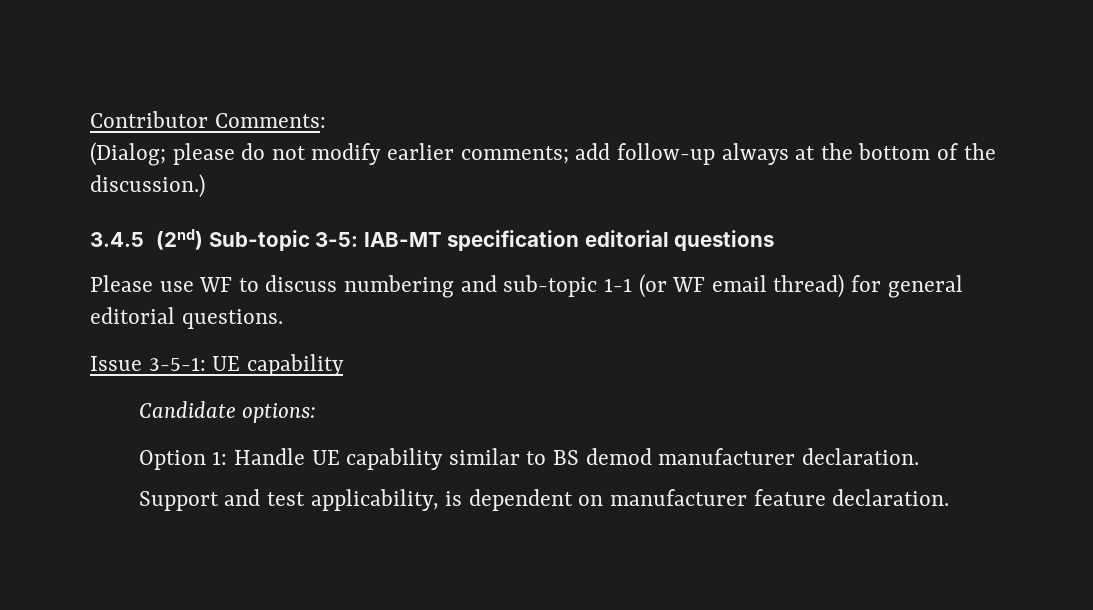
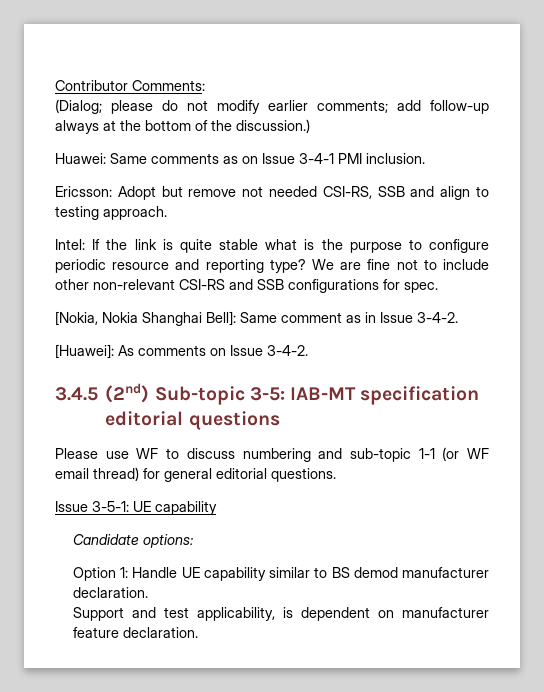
(205, 186) none -> [55,153,425,164] [55,186,490,200] [55,206,167,220] [55,239,490,253] [55,259,489,273] [55,279,438,293] [55,311,458,326] [55,344,308,359] // Huawei: Same comments as on Issue 3-4-1 PMI inclusion. // Ericsson: Adopt but remove not needed CSI-RS, SSB and align to testing approach. // Intel: If the link is quite stable what is the purpose to configure periodic resource and reporting type? We are fine not to include other non-relevant CSI-RS and SSB configurations for spec. // [Nokia, Nokia Shanghai Bell]: Same comment as in Issue 3-4-2. // [Huawei]: As comments on Issue 3-4-2.

